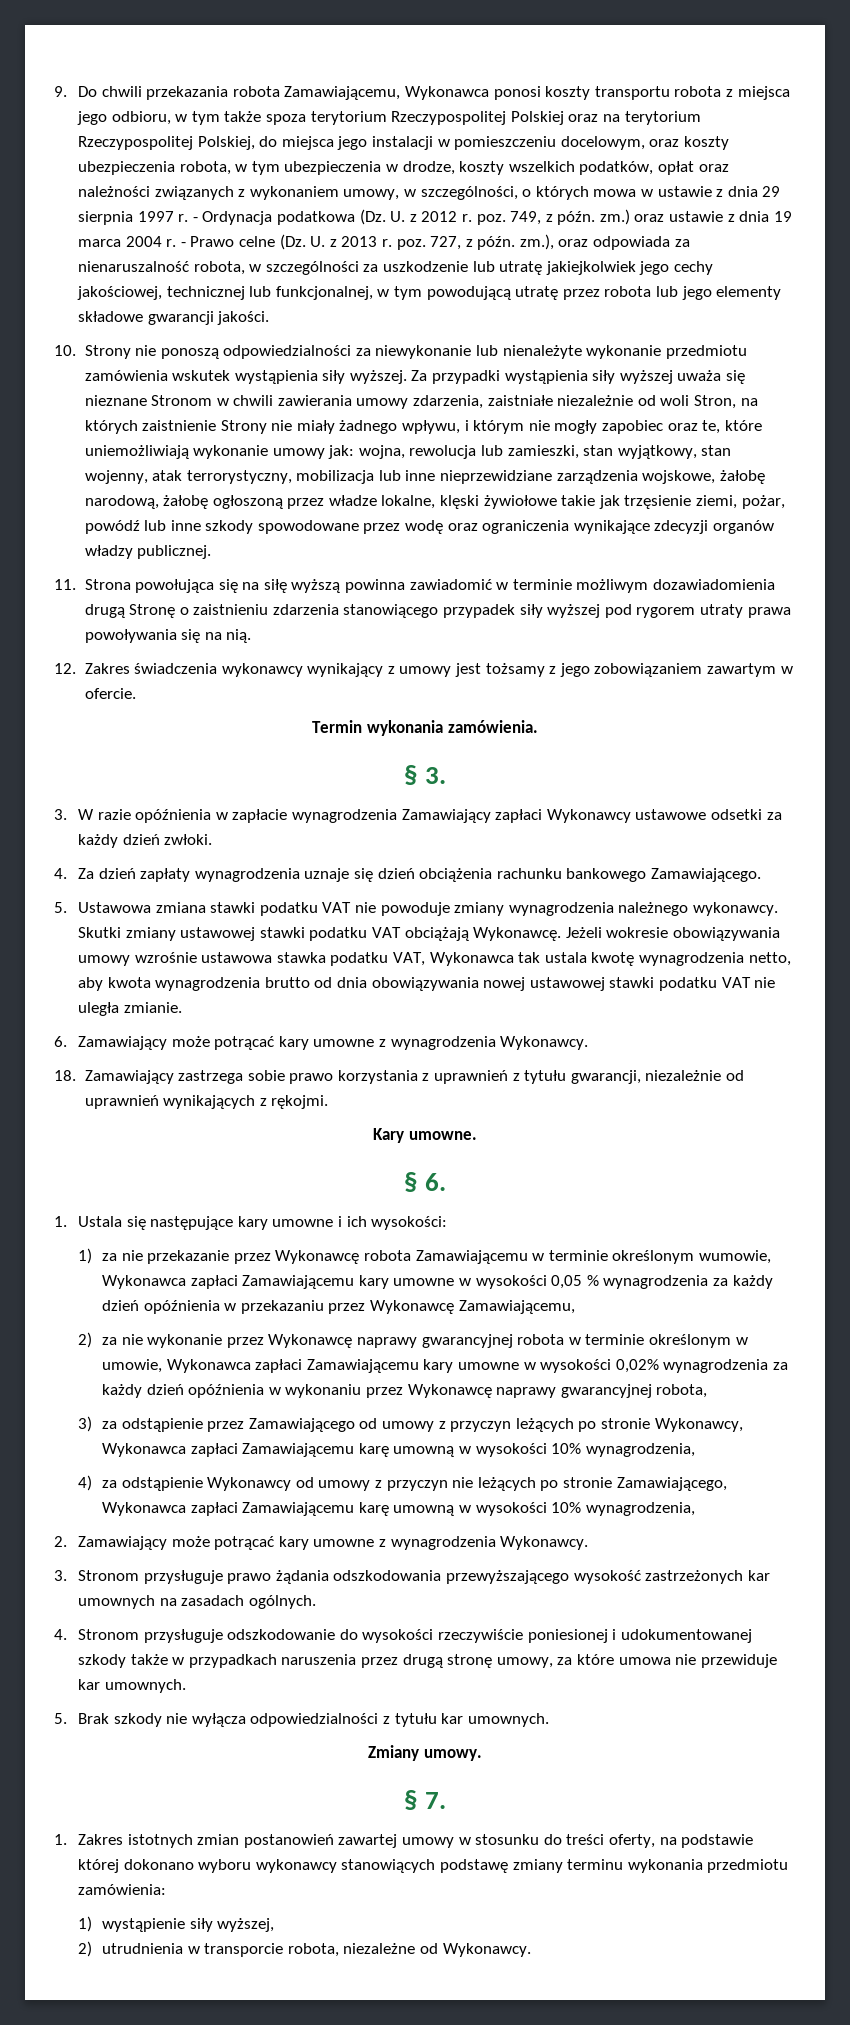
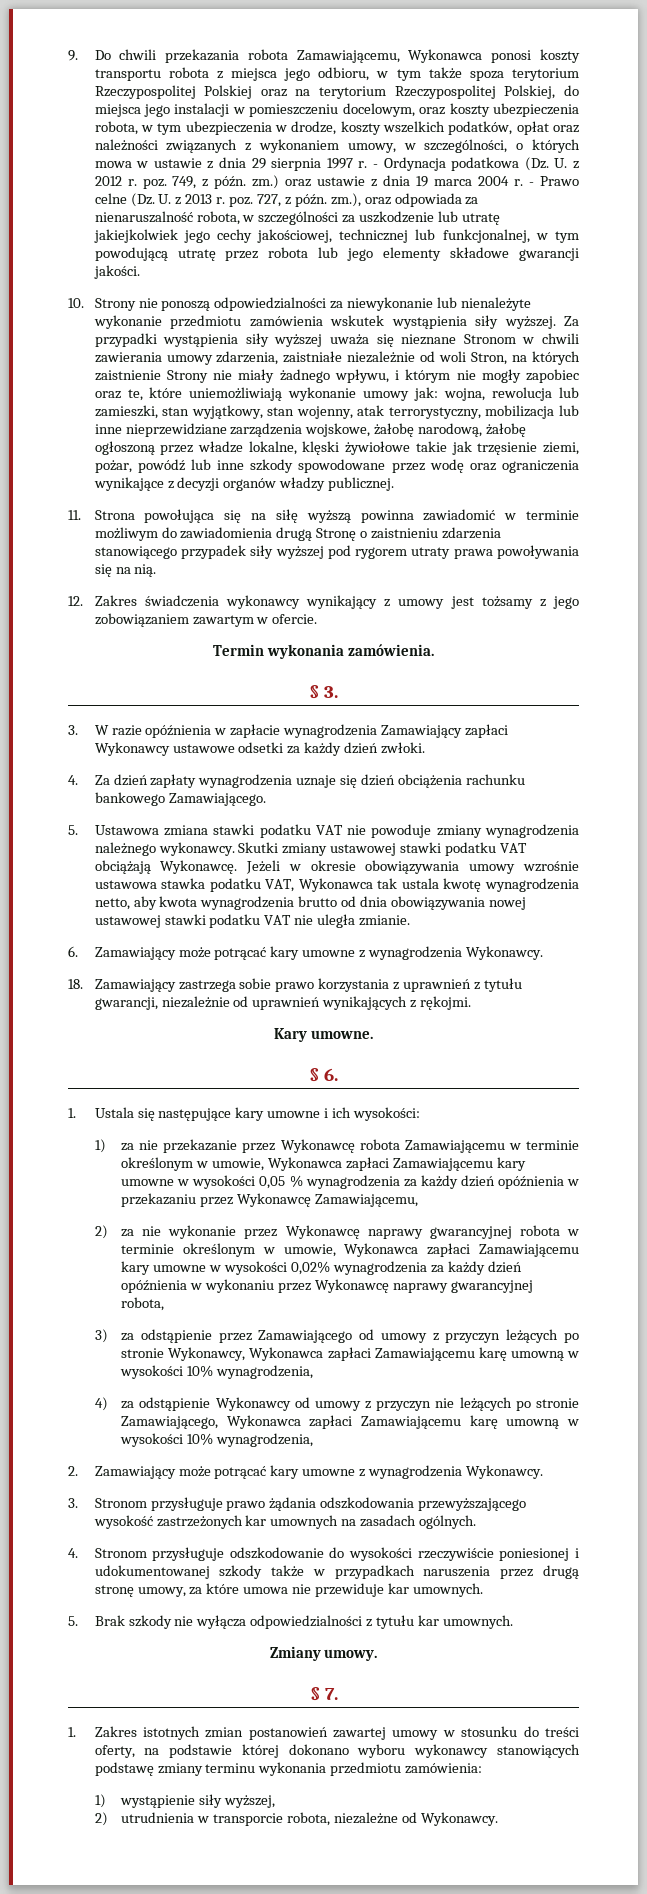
[654,520,709,534] zdecyzji -> [167,477,220,491] z decyzji
[652,579,775,590] dozawiadomienia -> [161,527,273,539] do zawiadomienia
[606,927,669,938] wokresie -> [288,860,356,871] w okresie
[698,1250,771,1264] wumowie, -> [196,1158,265,1171] w umowie,

